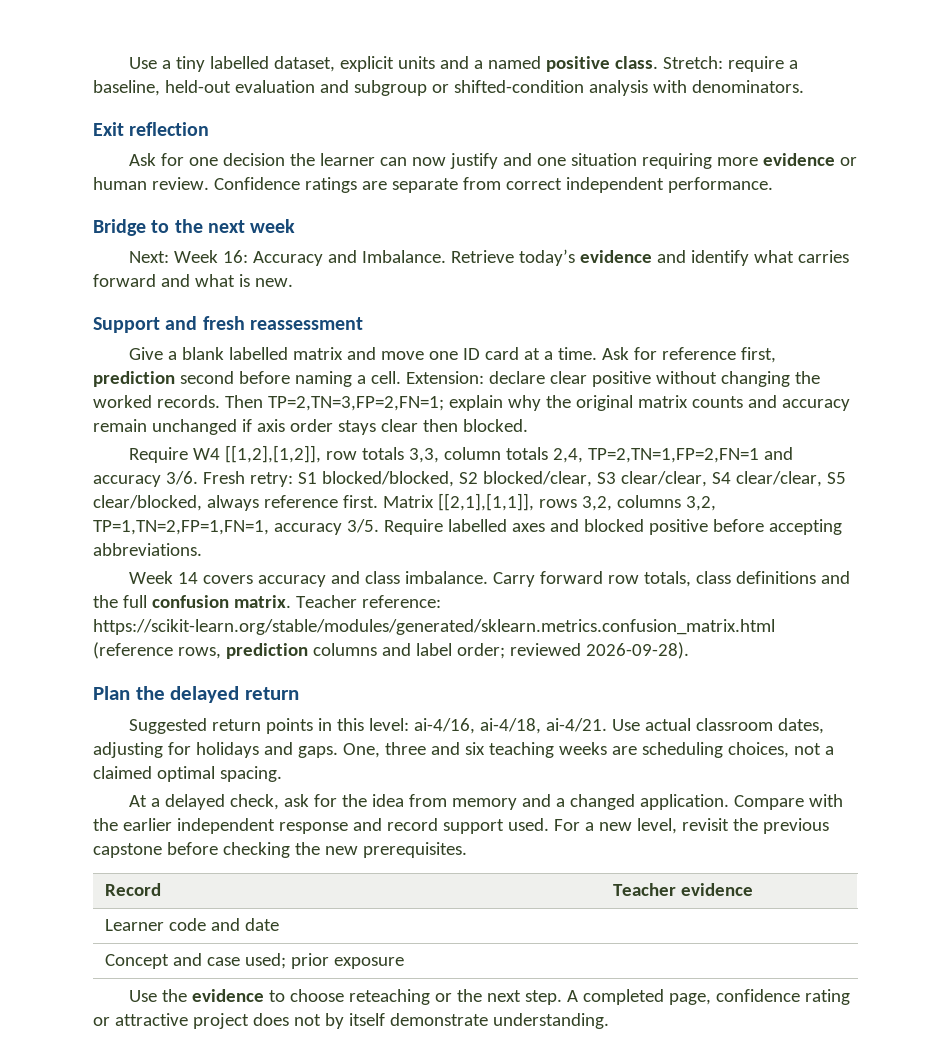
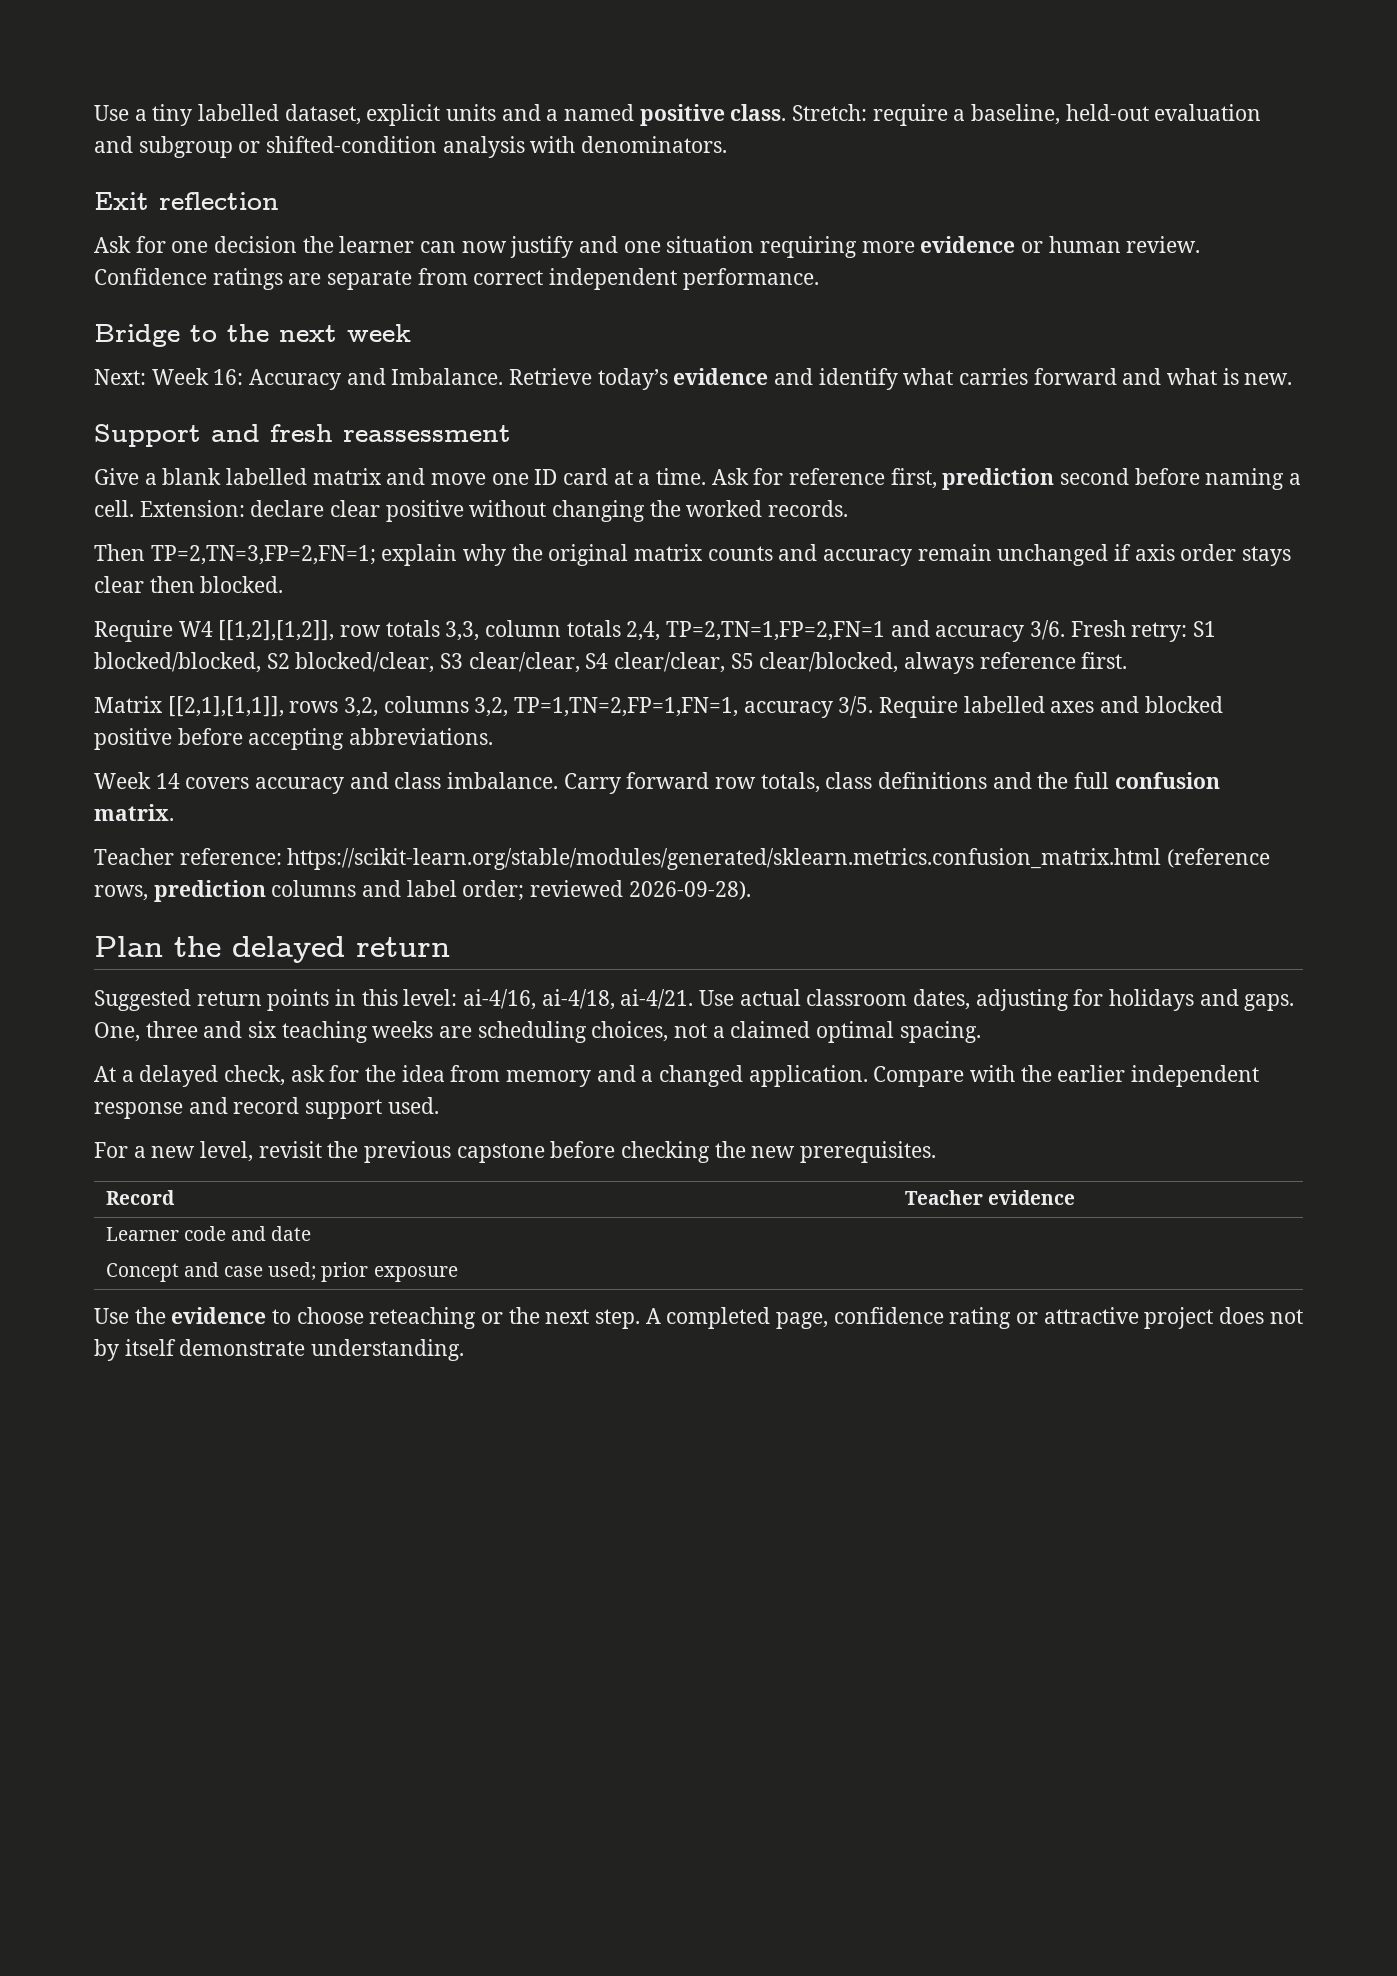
(220, 401) none -> (849, 508) //
(378, 501) none -> (1128, 660) //
(291, 601) none -> (174, 812) //
(549, 824) none -> (439, 1105) //

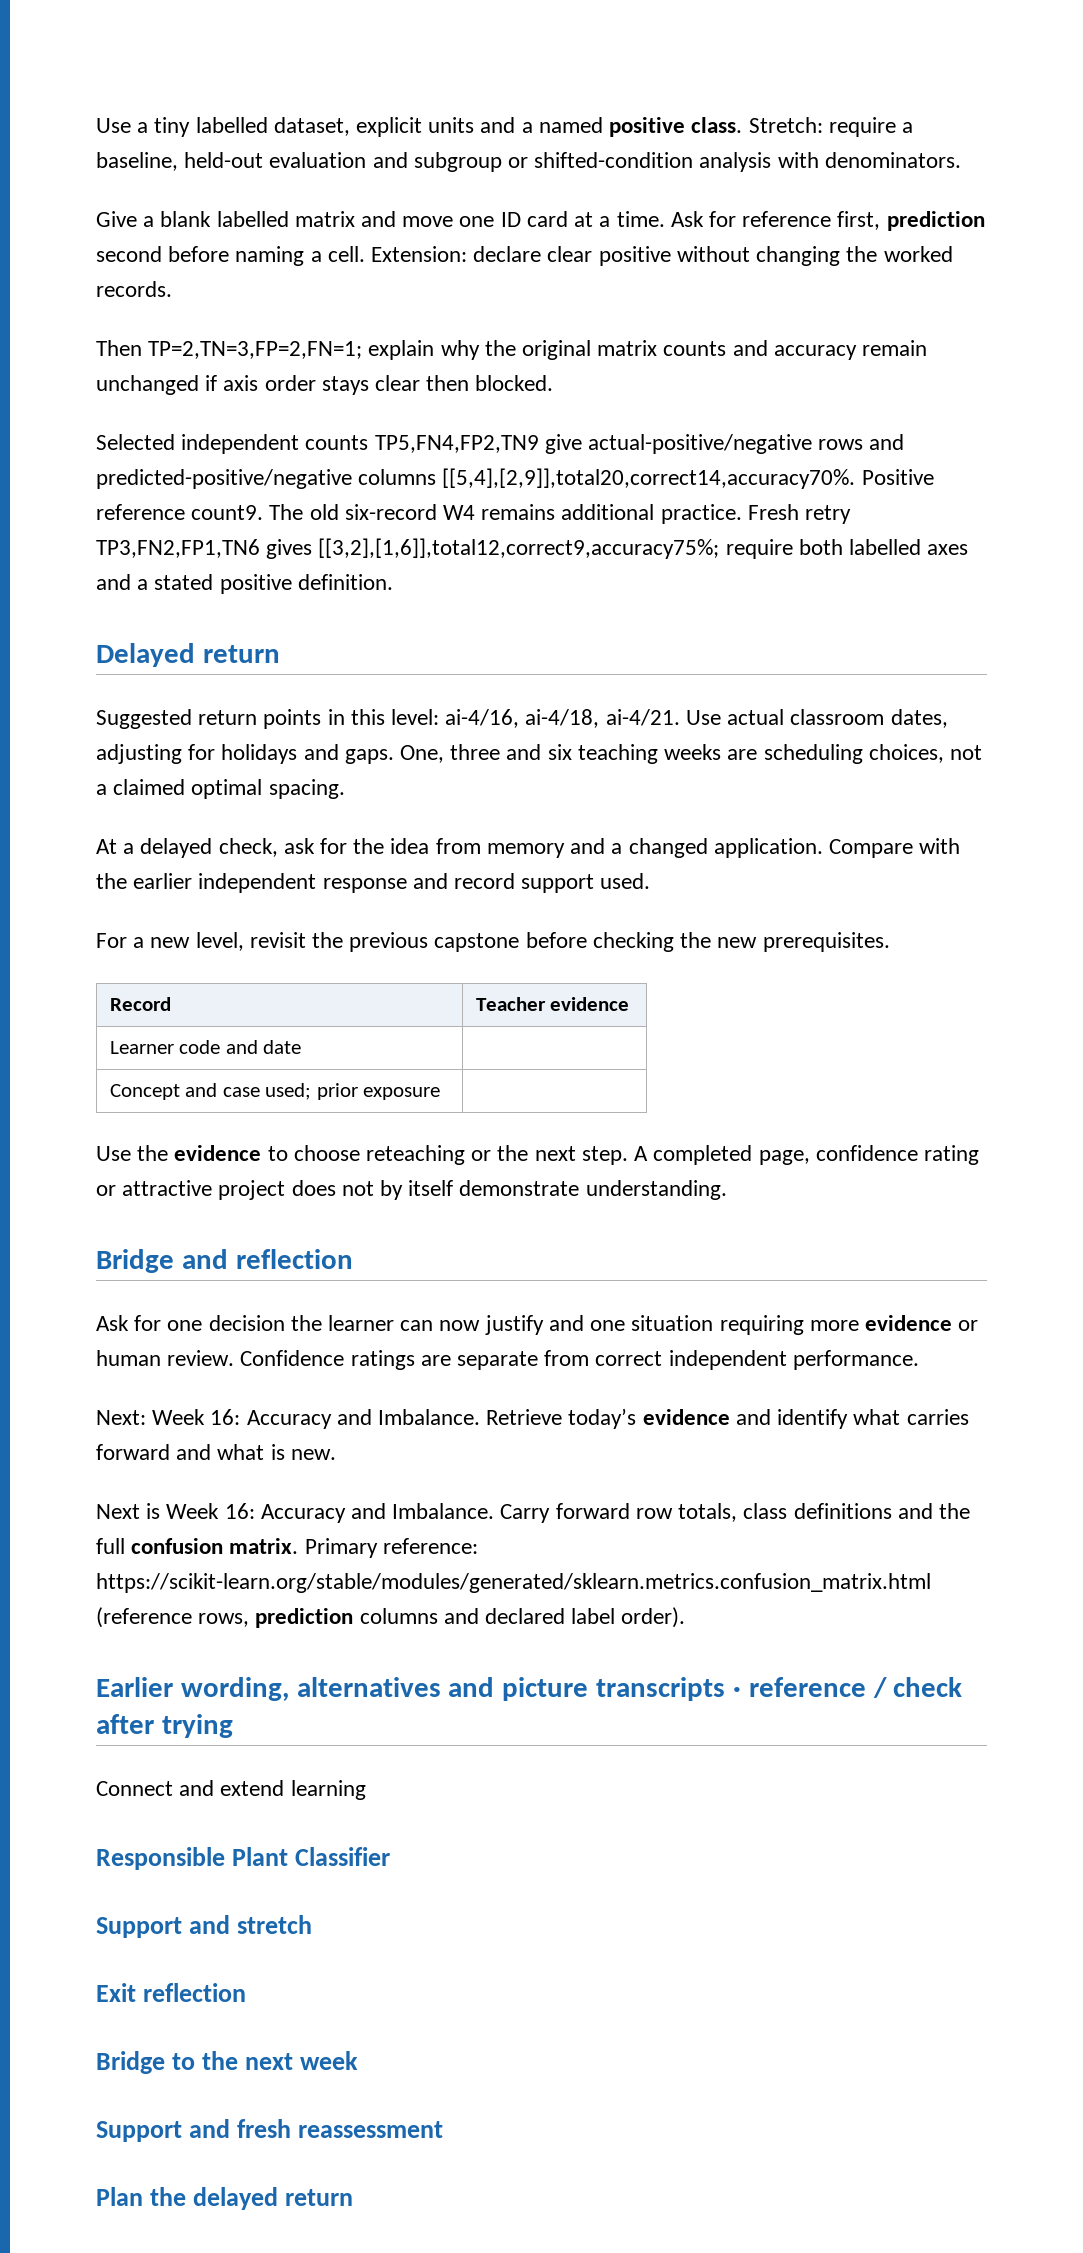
[94,192,279,210] [94,236,1201,258] [94,268,819,290] [94,324,411,347] [94,368,1293,390] [94,424,511,447] // Exit reflection // Ask for one decision the learner can now justify and one situation requiring more evidence or human review. Confidence ratings are separate from correct independent performance. // Bridge to the next week // Next: Week 16: Accuracy and Imbalance. Retrieve today’s evidence and identify what carries forward and what is new. // Support and fresh reassessment -> (961, 160) none
[94,620,1217,642] [94,652,1128,674] [94,696,1223,718] [94,728,494,750] [94,772,1220,794] [94,804,174,821] [94,848,1271,870] [94,880,751,902] [94,936,345,963] Require W4 [[1,2],[1,2]], row totals 3,3, column totals 2,4, TP=2,TN=1,FP=2,FN=1 and accuracy 3/6. Fresh retry: S1 blocked/blocked, S2 blocked/clear, S3 clear/clear, S4 clear/clear, S5 clear/blocked, always reference first. // Matrix [[2,1],[1,1]], rows 3,2, columns 3,2, TP=1,TN=2,FP=1,FN=1, accuracy 3/5. Require labelled axes and blocked positive before accepting abbreviations. // Week 14 covers accuracy and class imbalance. Carry forward row totals, class definitions and the full confusion matrix. // Teacher reference: https://scikit-learn.org/stable/modules/generated/sklearn.metrics.confusion_matrix.html (reference rows, prediction columns and label order; reviewed 2026-09-28). // Plan the delayed -> [96,434,905,454] [96,468,934,489] [96,504,852,524] [96,538,969,559] [96,574,393,594] [96,643,195,667] Selected independent counts TP5,FN4,FP2,TN9 give actual-positive/negative rows and predicted-positive/negative columns [[5,4],[2,9]],total20,correct14,accuracy70%. Positive reference count9. The old six-record W4 remains additional practice. Fresh retry TP3,FN2,FP1,TN6 gives [[3,2],[1,6]],total12,correct9,accuracy75%; require both labelled axes and a stated positive definition. // Delayed
(465, 1350) none -> [96,1249,353,1273] [96,1315,979,1335] [96,1350,919,1370] [96,1408,969,1429] [96,1444,336,1460] [96,1503,970,1523] [96,1538,478,1558] [96,1573,931,1593] [96,1607,686,1628] [96,1677,963,1701] [96,1714,233,1738] [96,1780,366,1800] [96,1847,391,1870] [96,1915,313,1938] [96,1983,247,2002] [96,2051,359,2074] [96,2119,444,2142] [96,2187,354,2210] // Bridge and reflection // Ask for one decision the learner can now justify and one situation requiring more evidence or human review. Confidence ratings are separate from correct independent performance. // Next: Week 16: Accuracy and Imbalance. Retrieve today’s evidence and identify what carries forward and what is new. // Next is Week 16: Accuracy and Imbalance. Carry forward row totals, class definitions and the full confusion matrix. Primary reference: https://scikit-learn.org/stable/modules/generated/sklearn.metrics.confusion_matrix.html (reference rows, prediction columns and declared label order). // Earlier wording, alternatives and picture transcripts · reference / check after trying // Connect and extend learning // Responsible Plant Classifier // Support and stretch // Exit reflection // Bridge to the next week // Support and fresh reassessment // Plan the delayed return

